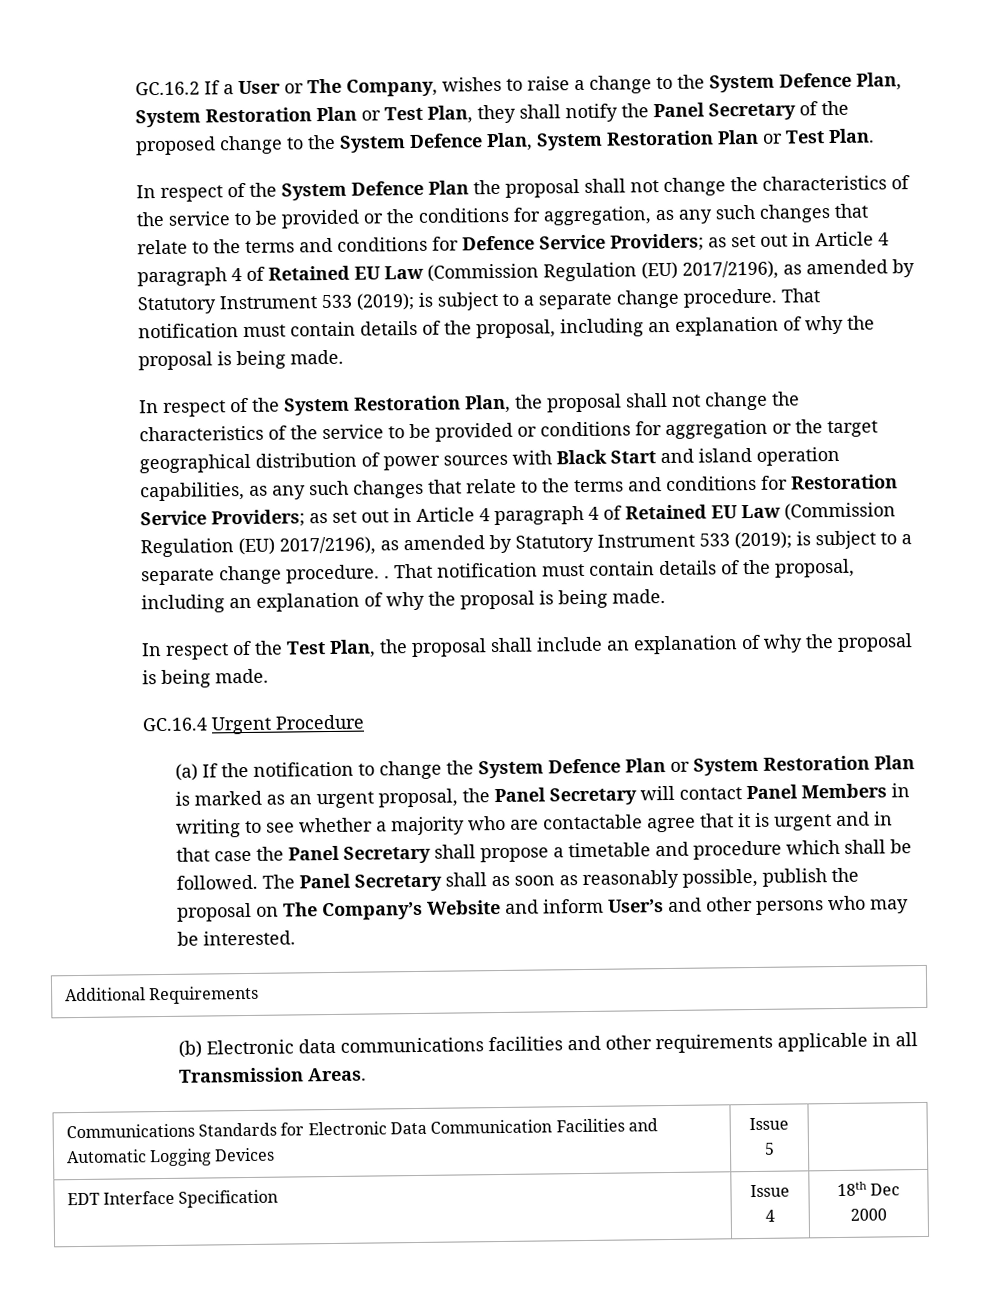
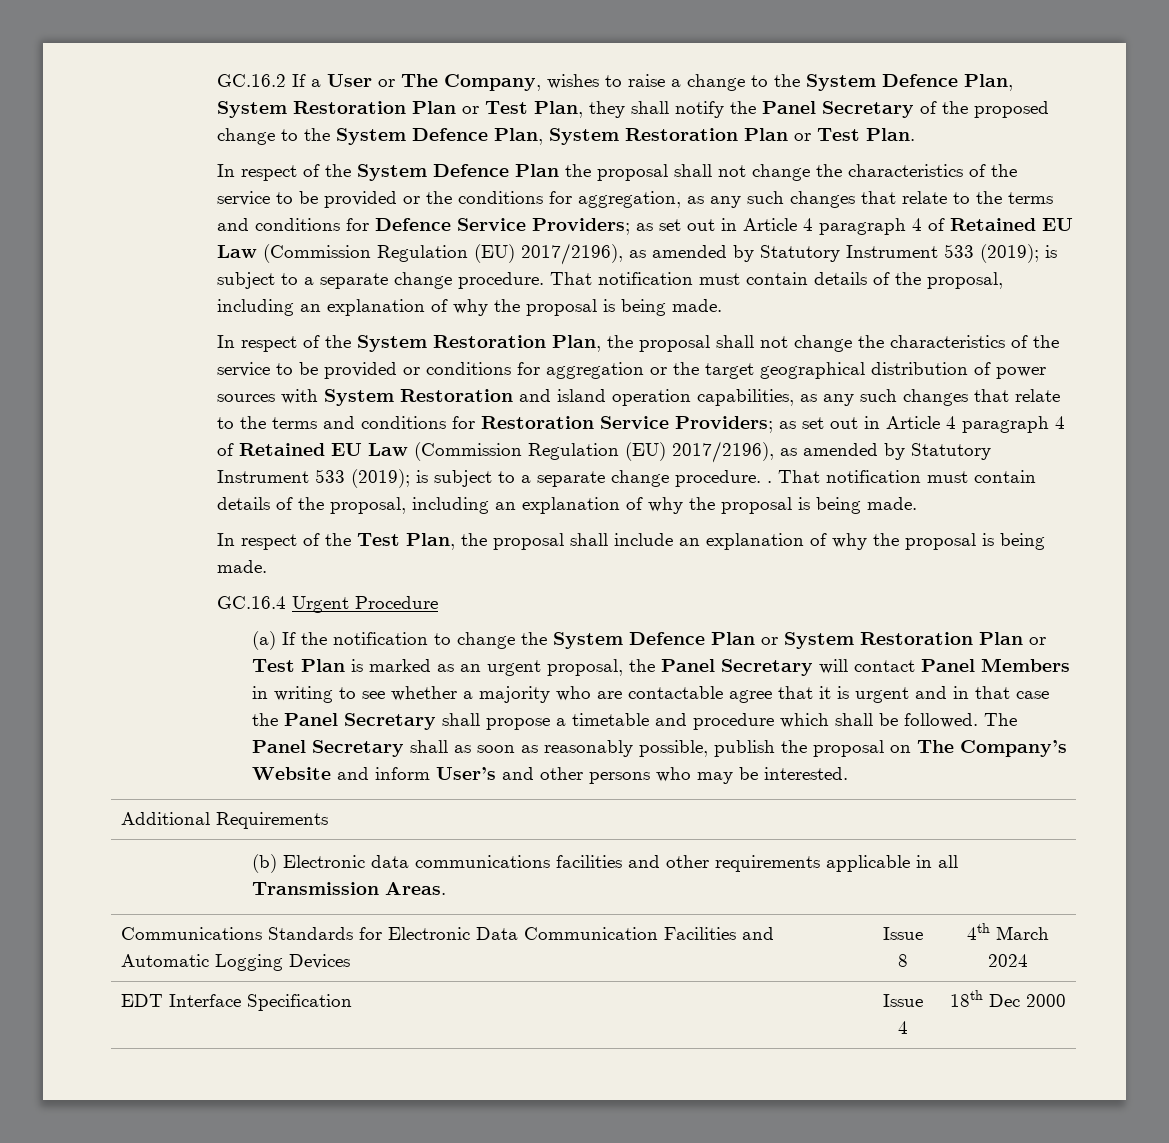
[555,449,656,465] Black Start -> [324,389,514,406] System Restoration
(915, 762) none -> [1029,637,1047,645] [252,659,346,672] or Test Plan
[764,1142,775,1155] 5 | -> [897,954,908,967] [966,923,1049,940] [987,954,1028,967] 8 | 4th March 2024

